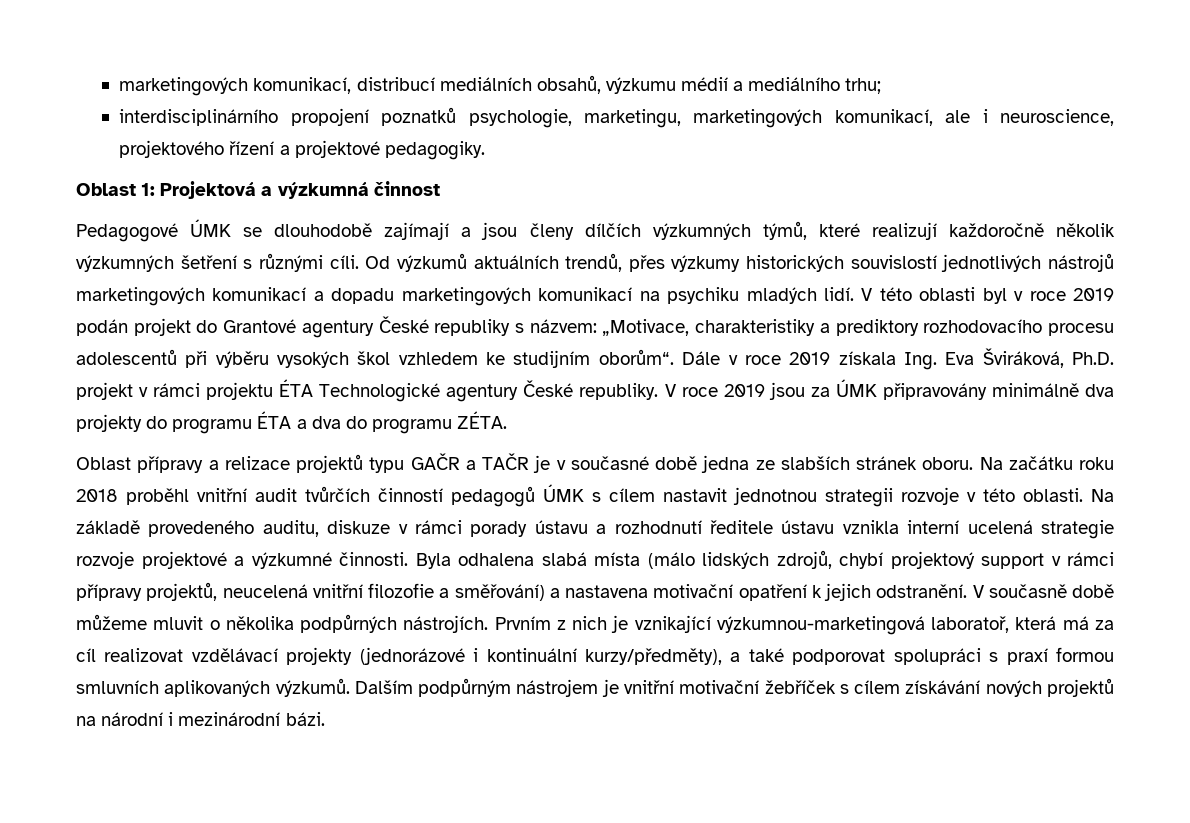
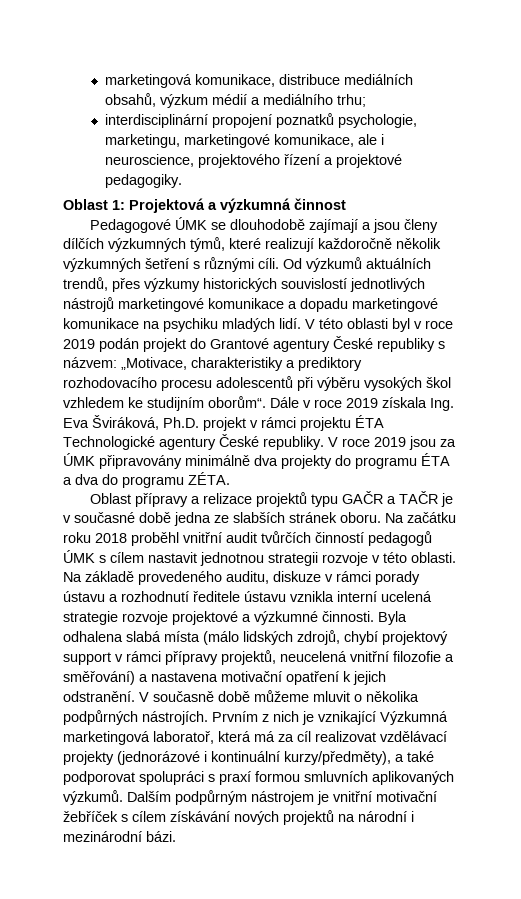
[119,77,435,96] marketingových komunikací, distribucí -> [104,74,340,88] marketingová komunikace, distribuce
[605,77,676,94] výzkumu -> [159,94,208,108] výzkum
[119,109,279,126] interdisciplinárního -> [104,114,208,128] interdisciplinární
[693,109,933,128] marketingových komunikací, -> [183,134,354,148] marketingové komunikace,
[76,287,633,306] marketingových komunikací a dopadu marketingových komunikací -> [118,298,438,312] [63,318,139,329] marketingové komunikace a dopadu marketingové komunikace
[716,616,925,635] výzkumnou-marketingová -> [380,711,448,725] [63,731,150,745] Výzkumná marketingová

